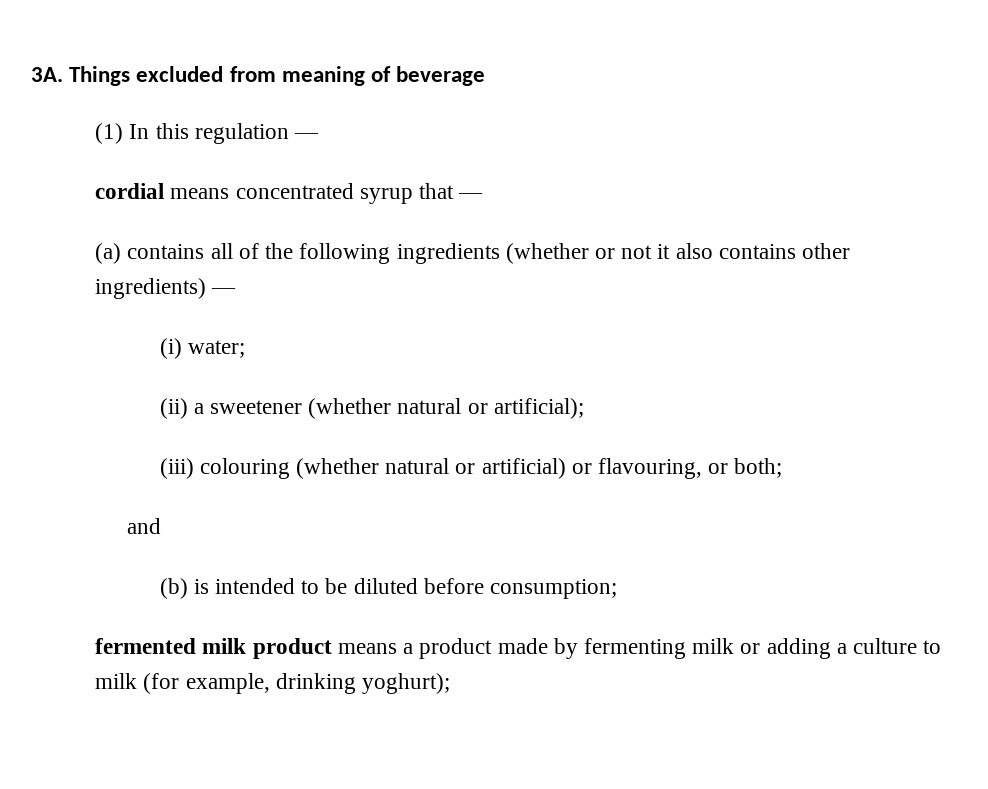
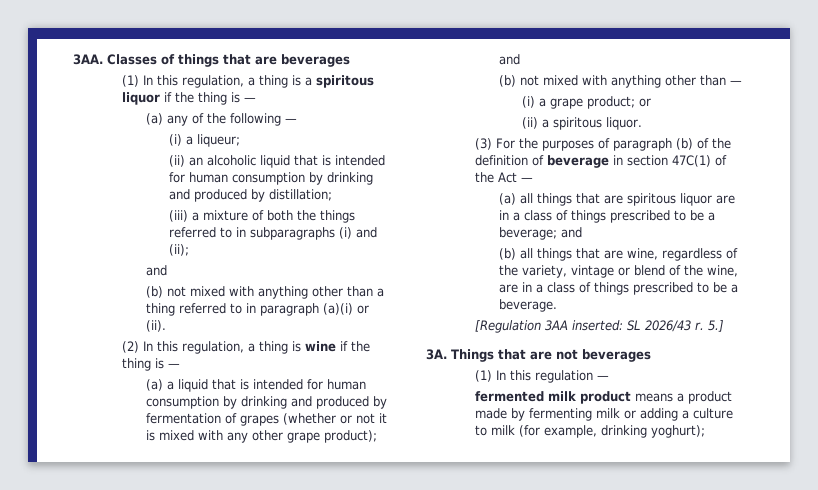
[31,66,486,86] 3A. Things excluded from meaning of beverage -> [73,54,350,67] [121,75,374,88] [121,92,256,105] [146,113,298,126] [168,134,240,147] [168,155,385,168] [168,172,373,185] [168,189,332,202] [168,210,355,223] [168,227,377,240] [168,244,189,256] [146,265,168,276] [146,286,385,299] [146,303,370,316] [146,320,167,332] [121,341,370,354] [121,358,180,371] [146,379,367,392] [146,396,388,409] [146,413,388,426] [146,430,378,443] [499,54,521,65] [499,75,743,88] [521,96,651,109] [521,117,642,130] [474,138,731,151] [474,155,727,168] [474,172,533,183] [499,193,736,206] [499,210,716,223] [499,227,583,240] [499,248,739,261] [499,265,739,278] [499,282,739,295] [499,299,558,312] [474,320,724,333] [426,349,651,362] 3AA. Classes of things that are beverages // (1) In this regulation, a thing is a spiritous liquor if the thing is — // (a) any of the following — // (i) a liqueur; // (ii) an alcoholic liquid that is intended for human consumption by drinking and produced by distillation; // (iii) a mixture of both the things referred to in subparagraphs (i) and (ii); // and // (b) not mixed with anything other than a thing referred to in paragraph (a)(i) or (ii). // (2) In this regulation, a thing is wine if the thing is — // (a) a liquid that is intended for human consumption by drinking and produced by fermentation of grapes (whether or not it is mixed with any other grape product); and // (b) not mixed with anything other than — // (i) a grape product; or // (ii) a spiritous liquor. // (3) For the purposes of paragraph (b) of the definition of beverage in section 47C(1) of the Act — // (a) all things that are spiritous liquor are in a class of things prescribed to be a beverage; and // (b) all things that are wine, regardless of the variety, vintage or blend of the wine, are in a class of things prescribed to be a beverage. // [Regulation 3AA inserted: SL 2026/43 r. 5.] // 3A. Things that are not beverages
[95,183,484,204] [95,243,851,264] [95,278,237,299] [159,338,245,359] [159,398,584,419] [159,458,783,479] [127,518,162,534] [159,578,618,599] // cordial means concentrated syrup that — // (a) contains all of the following ingredients (whether or not it also contains other ingredients) — // (i) water; // (ii) a sweetener (whether natural or artificial); // (iii) colouring (whether natural or artificial) or flavouring, or both; // and // (b) is intended to be diluted before consumption; -> (609, 377) none

